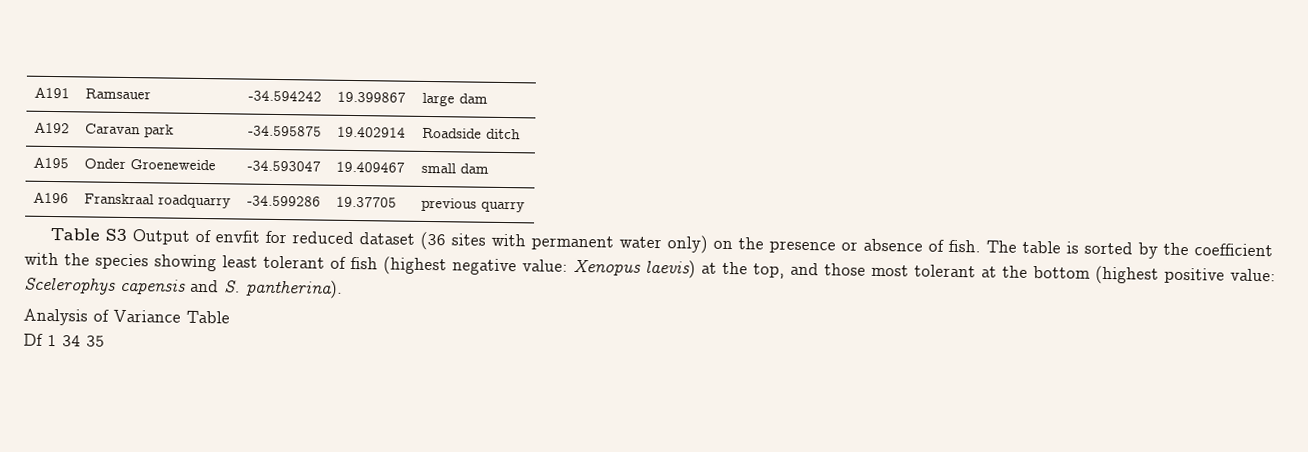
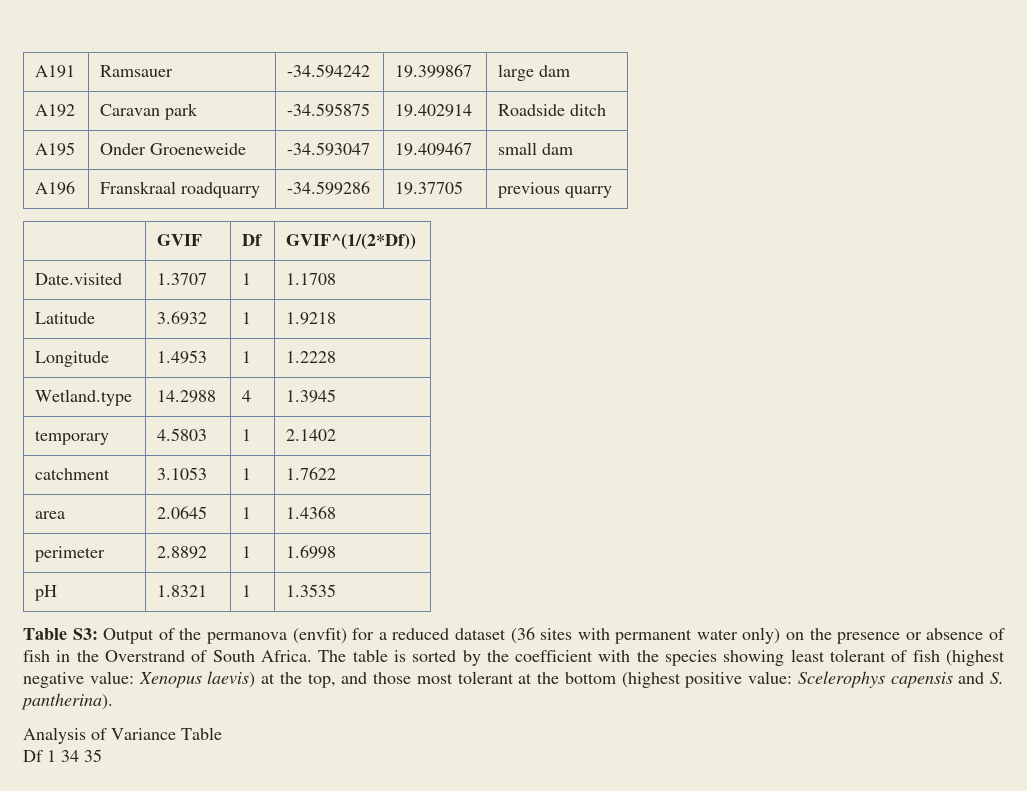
[49,227,127,242] // Table S3 -> [157,234,203,246] [242,234,263,246] [286,233,417,250] [35,273,123,285] [157,273,208,285] [242,273,252,285] [286,273,337,285] [35,312,96,324] [157,311,208,325] [242,312,252,324] [286,312,337,325] [35,351,110,367] [157,350,208,364] [242,351,252,363] [286,351,337,363] [35,389,133,406] [157,390,217,403] [242,390,252,402] [286,389,337,403] [35,430,110,445] [157,428,208,441] [242,429,252,441] [286,429,337,441] [35,468,111,480] [157,467,208,480] [242,468,252,480] [286,467,337,480] [35,511,66,519] [157,506,208,519] [242,507,252,519] [286,506,337,519] [35,546,106,562] [157,546,208,559] [242,546,252,558] [286,545,337,559] [35,585,58,601] [157,585,208,597] [242,585,252,597] [286,584,337,597] [23,628,98,640] // | GVIF | Df | GVIF^(1/(2*Df)) // Date.visited | 1.3707 | 1 | 1.1708 // Latitude | 3.6932 | 1 | 1.9218 // Longitude | 1.4953 | 1 | 1.2228 // Wetland.type | 14.2988 | 4 | 1.3945 // temporary | 4.5803 | 1 | 2.1402 // catchment | 3.1053 | 1 | 1.7622 // area | 2.0645 | 1 | 1.4368 // perimeter | 2.8892 | 1 | 1.6998 // pH | 1.8321 | 1 | 1.3535 // Table S3:
[214,230,287,244] envfit for -> [179,628,387,644] the permanova (envfit) for a
[947,239,981,253] fish. -> [23,650,312,662] fish in the Overstrand of South Africa.

